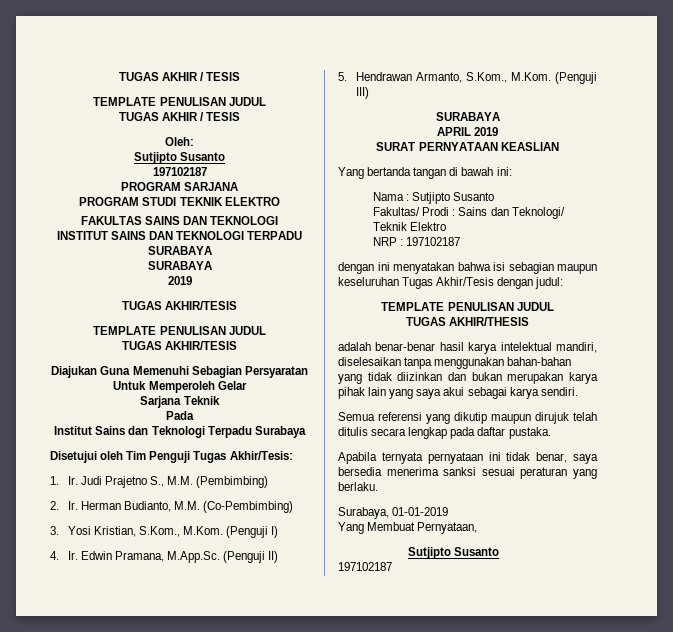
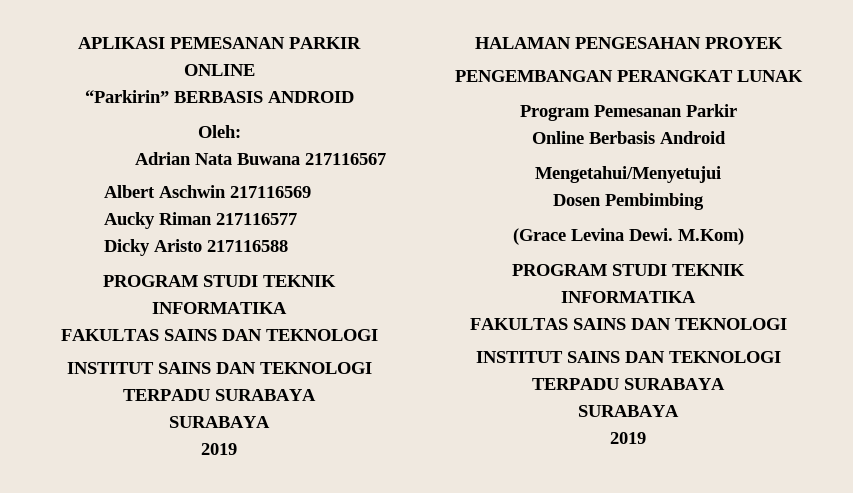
[118,72,241,81] [93,97,266,106] [118,112,241,121] [165,137,194,146] [133,152,226,164] [152,167,207,176] [120,182,239,191] [79,197,280,206] TUGAS AKHIR / TESIS // TEMPLATE PENULISAN JUDUL // TUGAS AKHIR / TESIS // Oleh: // Sutjipto Susanto // 197102187 // PROGRAM SARJANA // PROGRAM STUDI TEKNIK ELEKTRO -> [78,37,361,49] [183,64,255,76] [84,90,354,103] [197,125,241,138] [135,152,387,165] [104,185,312,198] [104,212,298,229] [104,239,289,256] [103,275,336,287] [152,302,287,314] APLIKASI PEMESANAN PARKIR ONLINE // “Parkirin” BERBASIS ANDROID // Oleh: // Adrian Nata Buwana 217116567 // Albert Aschwin 217116569 // Aucky Riman 217116577 // Dicky Aristo 217116588 // PROGRAM STUDI TEKNIK INFORMATIKA
[121,301,238,310] [93,326,266,335] [121,341,238,350] [51,366,308,378] [113,381,247,393] [140,396,220,408] [166,411,194,420] [54,426,306,438] [50,451,293,463] [50,476,269,488] [50,501,293,513] [50,526,279,538] [50,551,279,563] [338,72,597,84] [355,87,369,99] [435,112,500,121] [436,127,499,136] [376,142,559,151] [338,167,512,179] [373,192,495,204] [373,207,565,219] [373,222,447,231] [373,237,461,246] [338,262,597,274] [338,277,564,289] [381,302,554,311] [405,317,530,326] [338,342,597,354] [338,357,572,369] [338,372,598,384] [338,387,578,399] [338,412,597,424] [338,427,551,439] [338,452,598,464] [338,467,597,479] [338,482,378,491] [338,507,449,519] [338,522,478,534] [408,547,500,559] [338,562,392,571] TUGAS AKHIR/TESIS // TEMPLATE PENULISAN JUDUL // TUGAS AKHIR/TESIS // Diajukan Guna Memenuhi Sebagian Persyaratan Untuk Memperoleh Gelar // Sarjana Teknik // Pada // Institut Sains dan Teknologi Terpadu Surabaya // Disetujui oleh Tim Penguji Tugas Akhir/Tesis: // 1. Ir. Judi Prajetno S., M.M. (Pembimbing) // 2. Ir. Herman Budianto, M.M. (Co-Pembimbing) // 3. Yosi Kristian, S.Kom., M.Kom. (Penguji I) // 4. Ir. Edwin Pramana, M.App.Sc. (Penguji II) // 5. Hendrawan Armanto, S.Kom., M.Kom. (Penguji III) // SURABAYA // APRIL 2019 // SURAT PERNYATAAN KEASLIAN // Yang bertanda tangan di bawah ini: // Nama : Sutjipto Susanto // Fakultas/ Prodi : Sains dan Teknologi/ Teknik Elektro // NRP : 197102187 // dengan ini menyatakan bahwa isi sebagian maupun keseluruhan Tugas Akhir/Tesis dengan judul: // TEMPLATE PENULISAN JUDUL // TUGAS AKHIR/THESIS // adalah benar-benar hasil karya intelektual mandiri, diselesaikan tanpa menggunakan bahan-bahan yang tidak diizinkan dan bukan merupakan karya pihak lain yang saya akui sebagai karya sendiri. // Semua referensi yang dikutip maupun dirujuk telah ditulis secara lengkap pada daftar pustaka. // Apabila ternyata pernyataan ini tidak benar, saya bersedia menerima sanksi sesuai peraturan yang berlaku. // Surabaya, 01-01-2019 // Yang Membuat Pernyataan, // Sutjipto Susanto // 197102187 -> [474,37,783,49] [454,70,803,82] [519,104,737,121] [531,131,726,144] [535,166,721,183] [553,193,704,210] [512,228,744,245] [512,264,745,276] [561,291,696,303] [469,318,787,330] [475,351,781,363] [532,378,725,390] [578,405,679,417] [610,432,646,444] HALAMAN PENGESAHAN PROYEK // PENGEMBANGAN PERANGKAT LUNAK // Program Pemesanan Parkir // Online Berbasis Android // Mengetahui/Menyetujui // Dosen Pembimbing // (Grace Levina Dewi. M.Kom) // PROGRAM STUDI TEKNIK INFORMATIKA // FAKULTAS SAINS DAN TEKNOLOGI // INSTITUT SAINS DAN TEKNOLOGI TERPADU SURABAYA // SURABAYA // 2019

